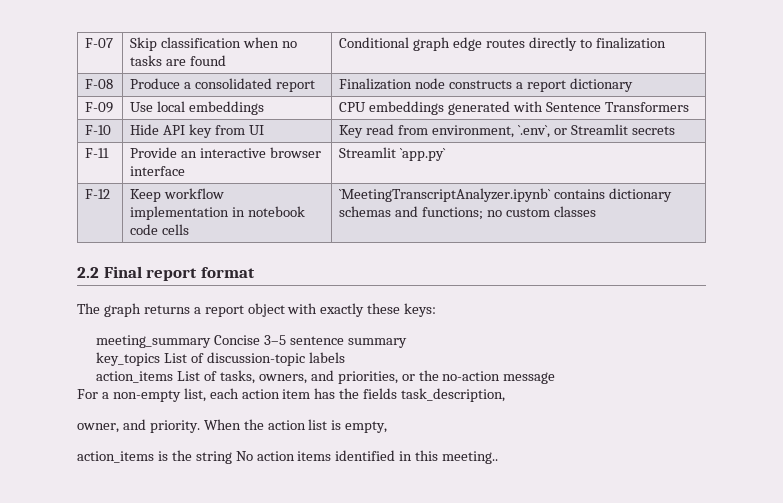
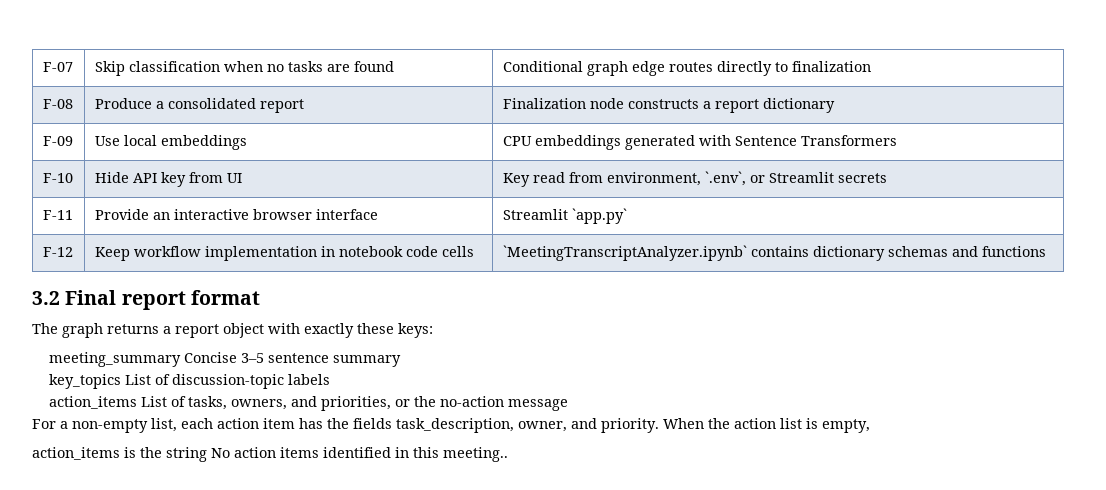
[422,206,596,220] [77,267,99,278] functions; no custom classes // 2.2 -> [981,246,1046,257] [32,291,60,305] functions // 3.2
(506, 395) // -> (514, 425) none

